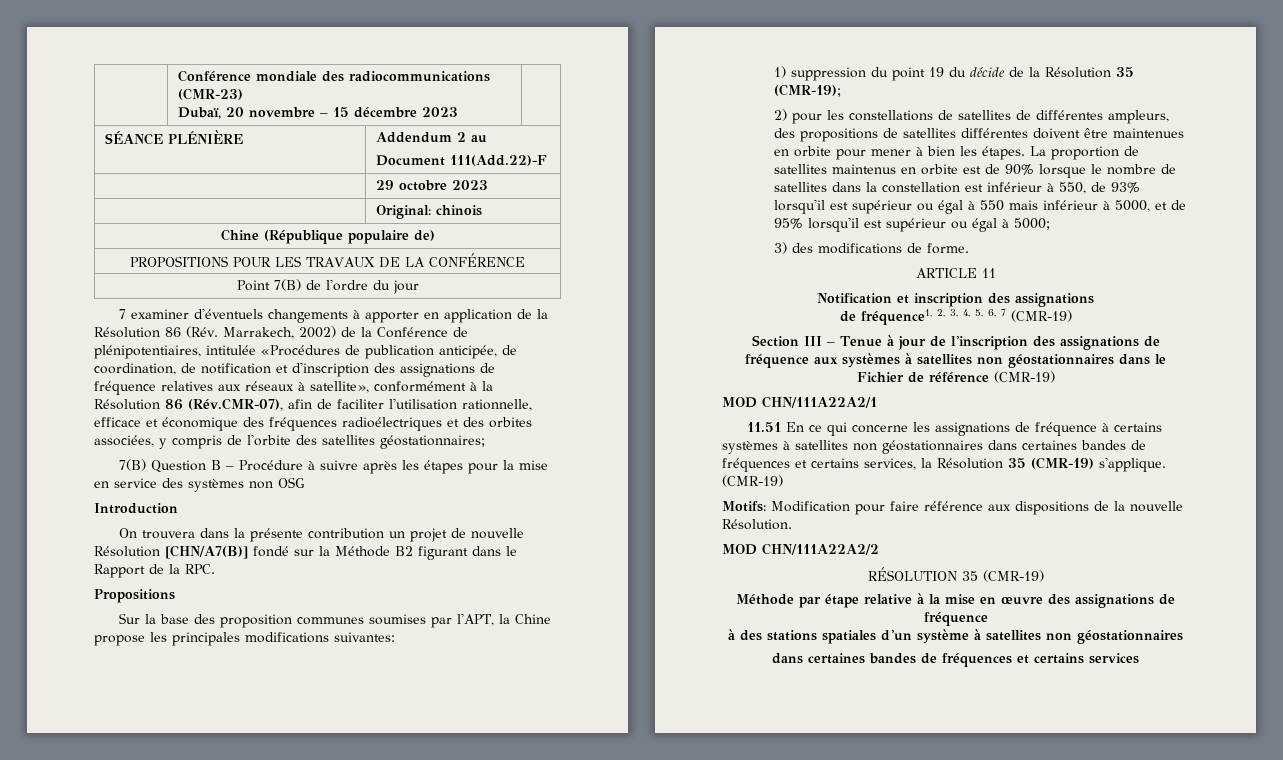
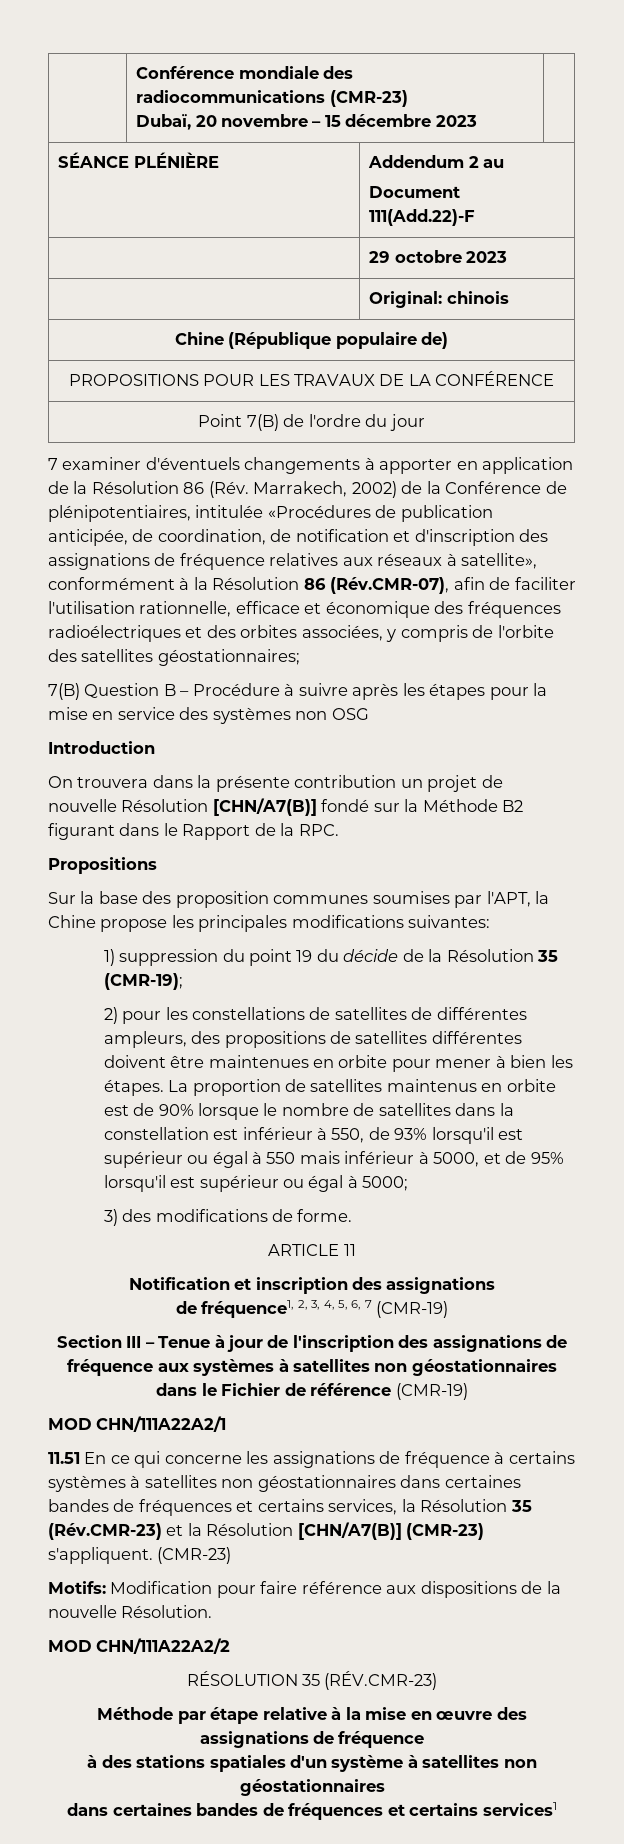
[1031,457,1166,472] [722,475,783,487] (CMR-19) s'applique. (CMR-19) -> [48,1522,485,1540] [48,1547,232,1564] (Rév.CMR-23) et la Résolution [CHN/A7(B)] (CMR-23) s'appliquent. (CMR-23)
[982,570,1044,582] (CMR-19) -> [324,1671,438,1690] (RÉV.CMR-23)
[1089,653,1139,664] services -> [482,1802,557,1816] services1

